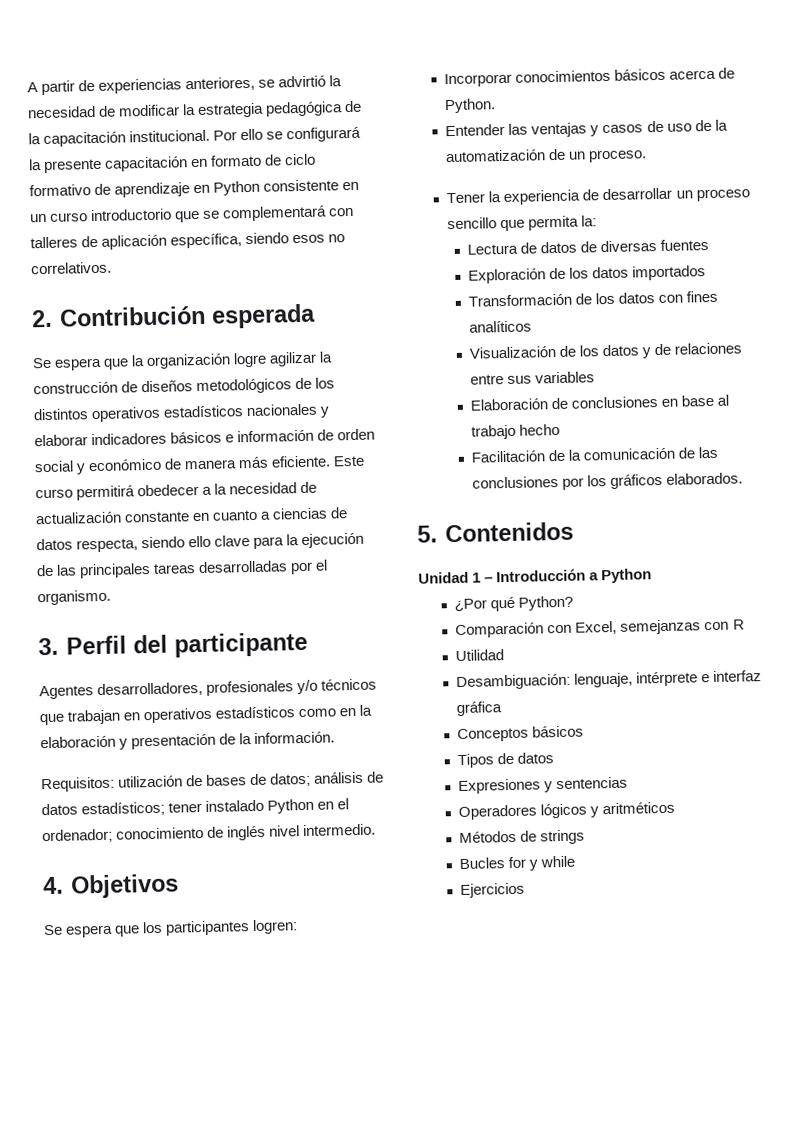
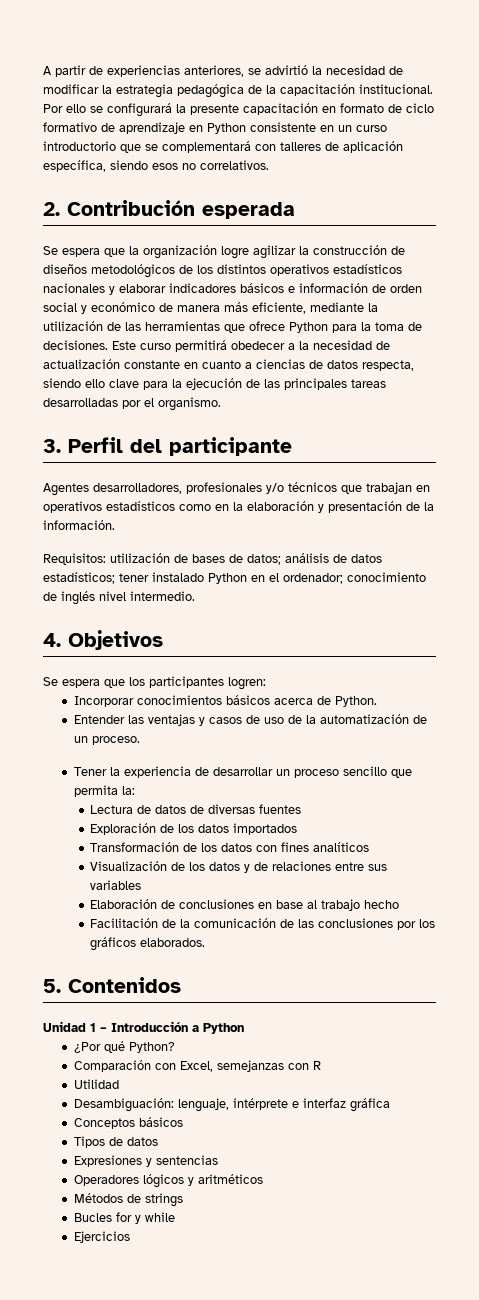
[271,455,332,468] eficiente. -> [252,302,378,314] [43,321,422,333] [43,340,108,350] eficiente, mediante la utilización de las herramientas que ofrece Python para la toma de decisiones.

